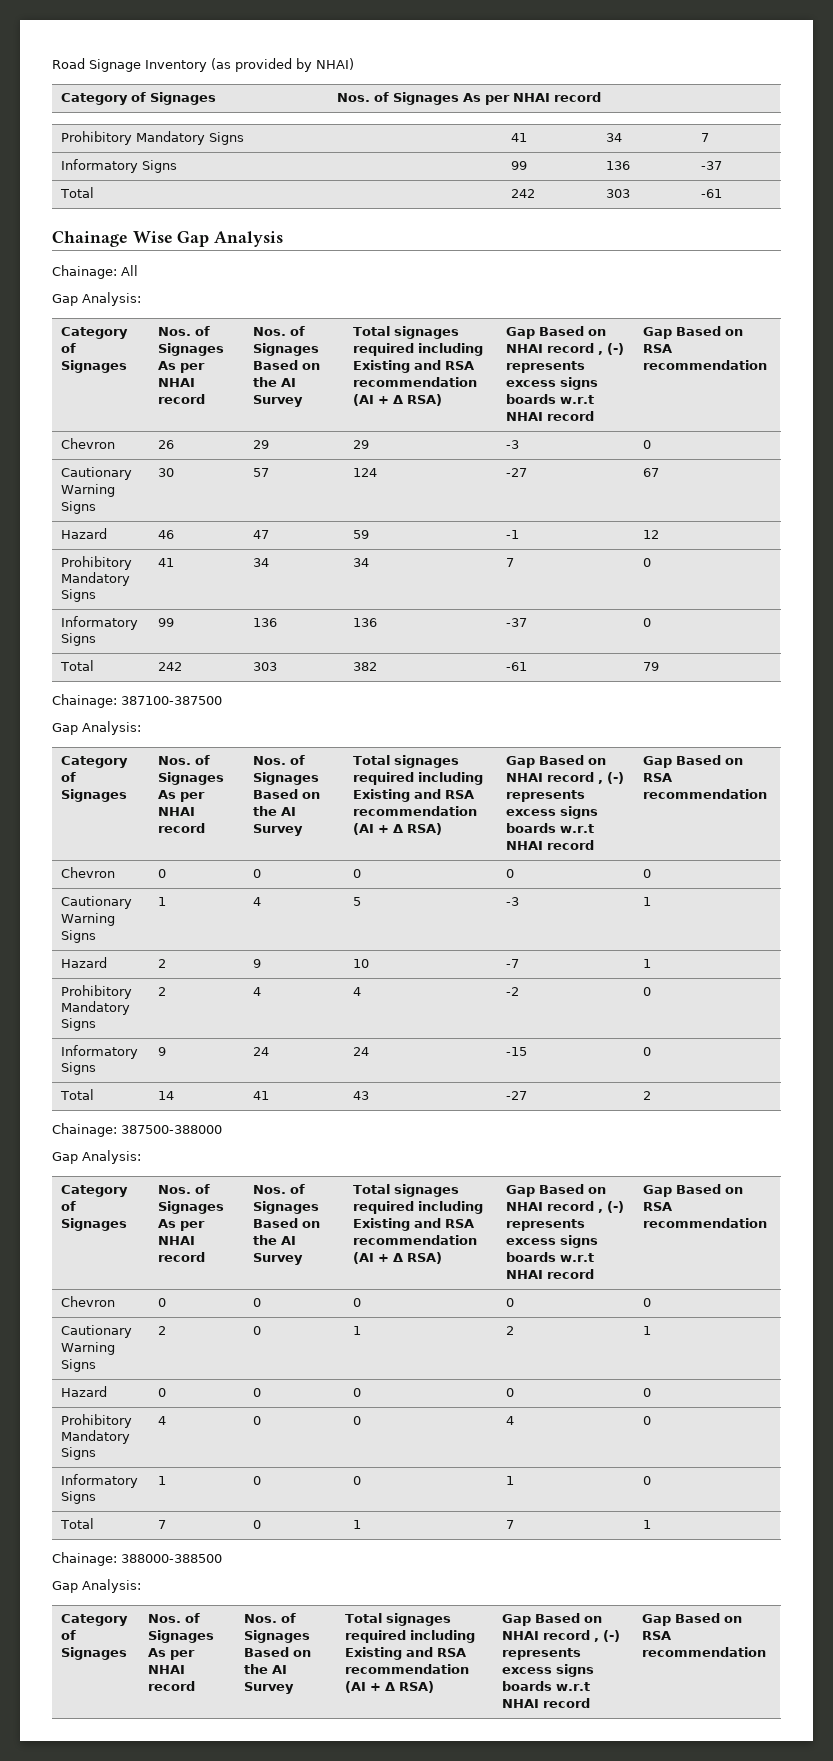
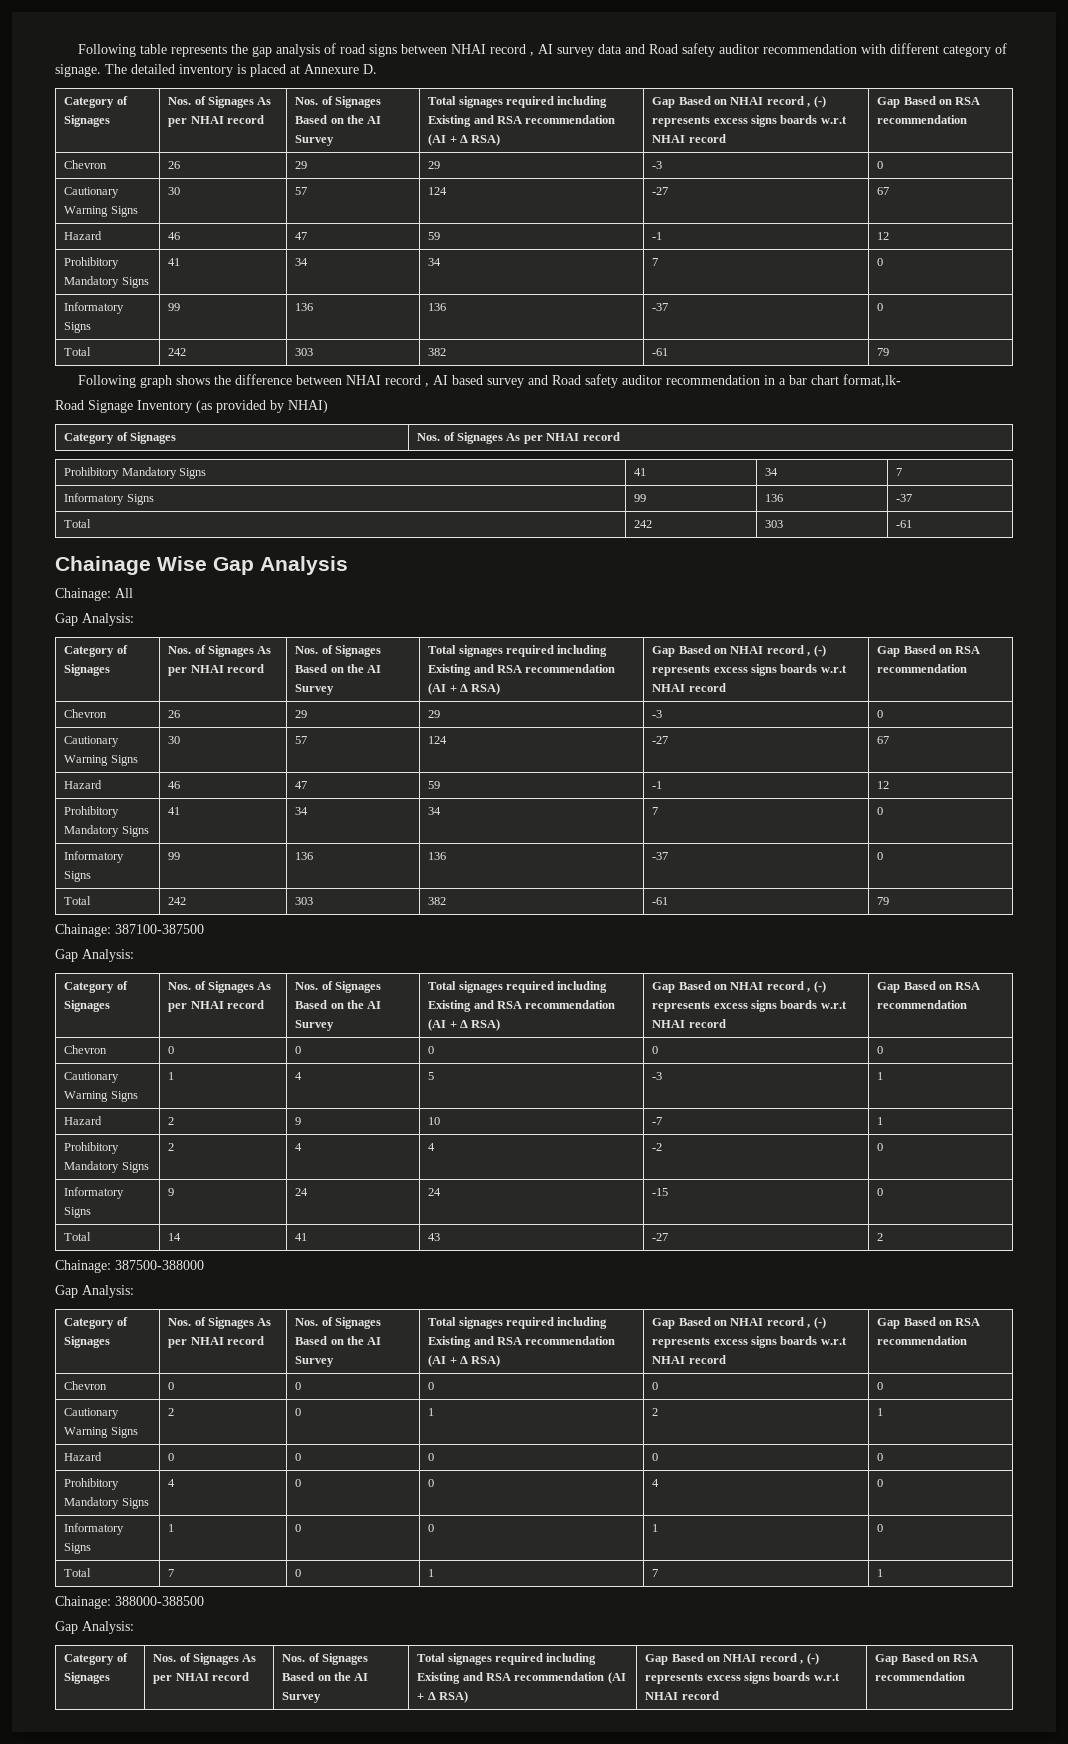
(52, 63) none -> [78,43,1008,57] [55,64,377,77] [64,96,128,108] [64,115,111,127] [168,96,272,108] [168,115,265,127] [295,96,382,108] [295,115,382,124] [295,135,335,146] [428,96,608,108] [428,115,616,127] [428,134,501,146] [652,96,826,108] [652,115,847,127] [652,134,726,143] [877,96,981,108] [877,115,968,124] [64,160,108,169] [168,161,181,169] [295,161,308,169] [428,161,441,169] [652,161,663,169] [877,161,884,169] [64,187,120,198] [64,206,138,217] [168,187,181,195] [295,187,308,195] [428,187,448,195] [652,187,669,195] [877,187,890,195] [64,231,103,240] [168,232,181,240] [295,232,308,240] [428,232,441,240] [652,232,663,240] [877,232,890,240] [64,257,120,269] [64,276,149,288] [168,258,181,266] [295,258,309,266] [428,258,442,266] [652,258,659,266] [877,258,884,266] [64,302,125,314] [64,322,92,333] [168,303,181,311] [295,303,314,311] [428,303,447,311] [652,303,669,311] [877,303,884,311] [64,347,92,356] [168,348,187,356] [295,348,314,356] [428,348,447,356] [652,348,669,356] [877,348,890,356] [78,374,902,388] Following table represents the gap analysis of road signs between NHAI record , AI survey data and Road safety auditor recommendation with different category of signage. The detailed inventory is placed at Annexure D. // Category of Signages | Nos. of Signages As per NHAI record | Nos. of Signages Based on the AI Survey | Total signages required including Existing and RSA recommendation (AI + Δ RSA) | Gap Based on NHAI record , (-) represents excess signs boards w.r.t NHAI record | Gap Based on RSA recommendation // Chevron | 26 | 29 | 29 | -3 | 0 // Cautionary Warning Signs | 30 | 57 | 124 | -27 | 67 // Hazard | 46 | 47 | 59 | -1 | 12 // Prohibitory Mandatory Signs | 41 | 34 | 34 | 7 | 0 // Informatory Signs | 99 | 136 | 136 | -37 | 0 // Total | 242 | 303 | 382 | -61 | 79 // Following graph shows the difference between NHAI record , AI based survey and Road safety auditor recommendation in a bar chart format,lk- //

